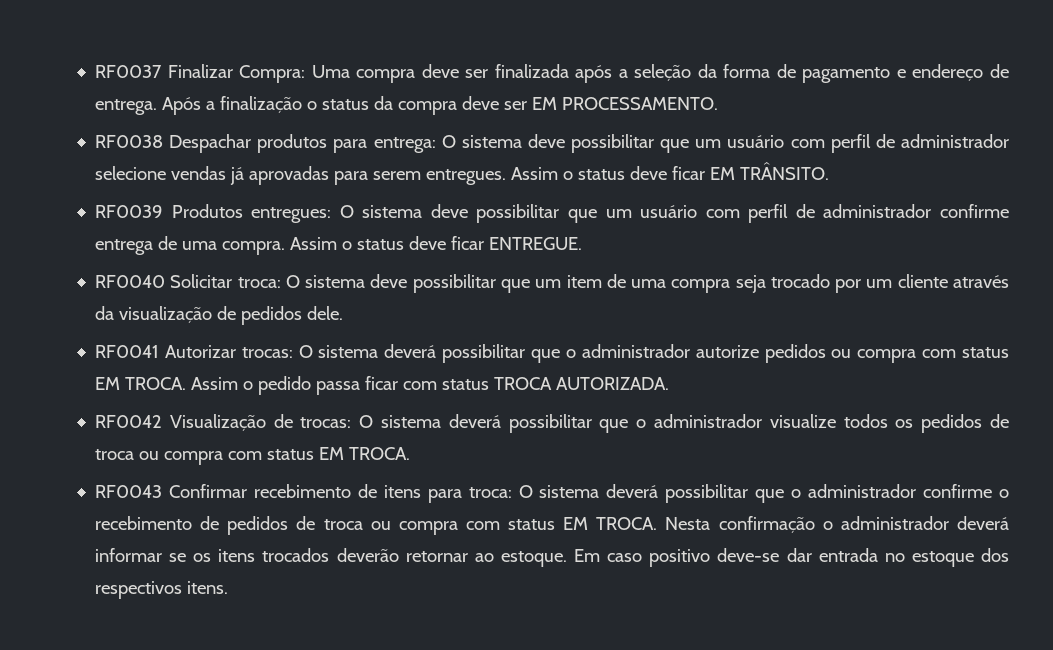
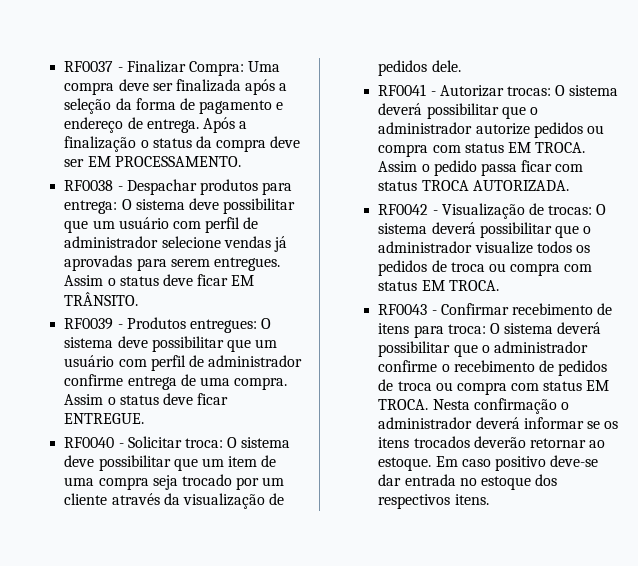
(162, 71) none -> [117,67,123,72] -
(163, 141) none -> [117,186,123,191] -
(163, 211) none -> [117,324,123,329] -
(165, 281) none -> [118,443,124,448] -
(159, 351) none -> [430,91,436,96] -
(162, 421) none -> [432,210,438,215] -
(162, 491) none -> [431,310,437,315] -

